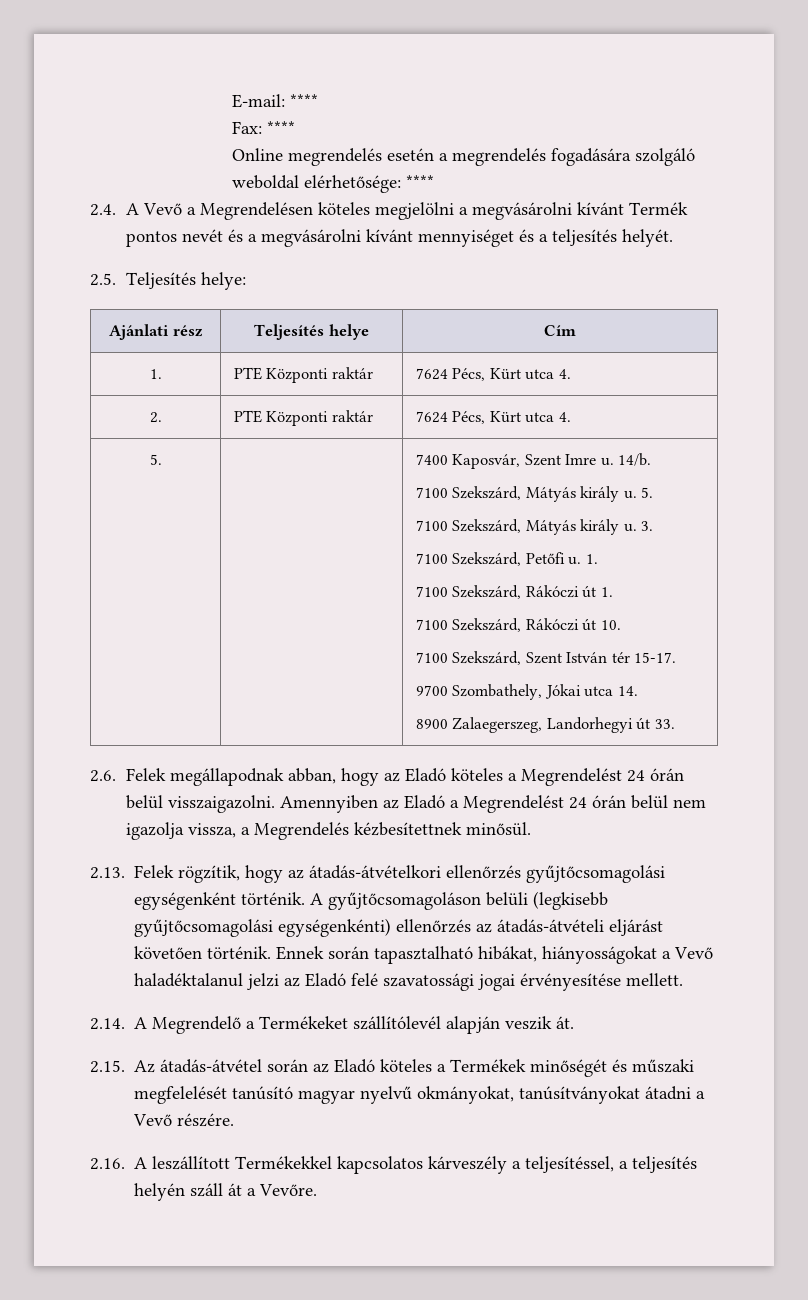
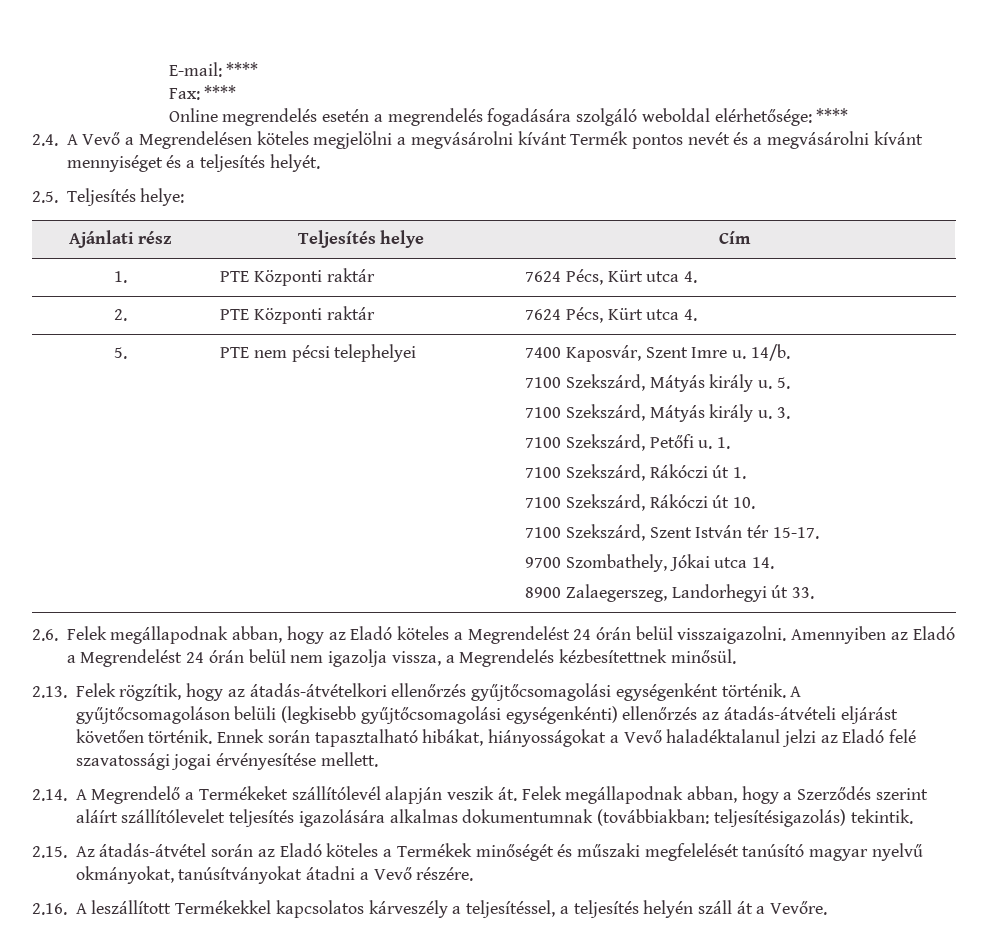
(162, 459) none -> [220,344,417,362] PTE nem pécsi telephelyei
(575, 1022) none -> [521,786,928,804] [75,809,913,827] Felek megállapodnak abban, hogy a Szerződés szerint aláírt szállítólevelet teljesítés igazolására alkalmas dokumentumnak (továbbiakban: teljesítésigazolás) tekintik.

